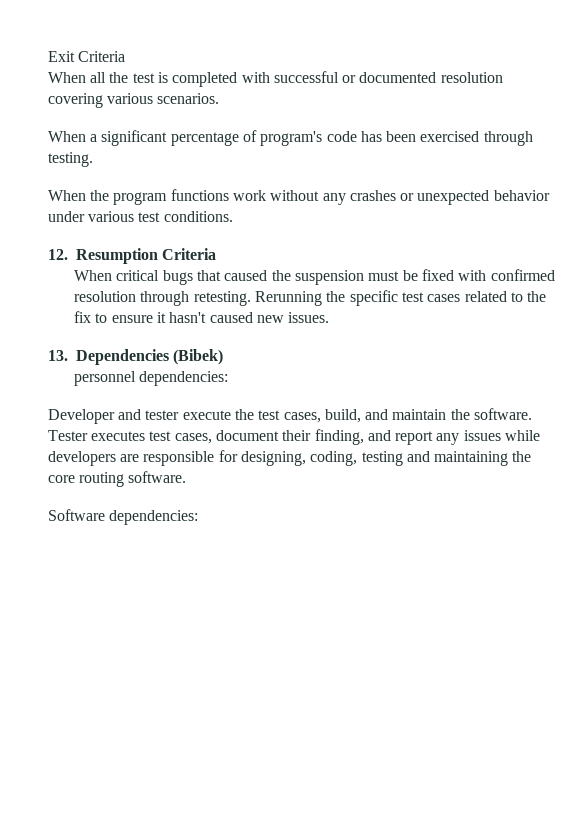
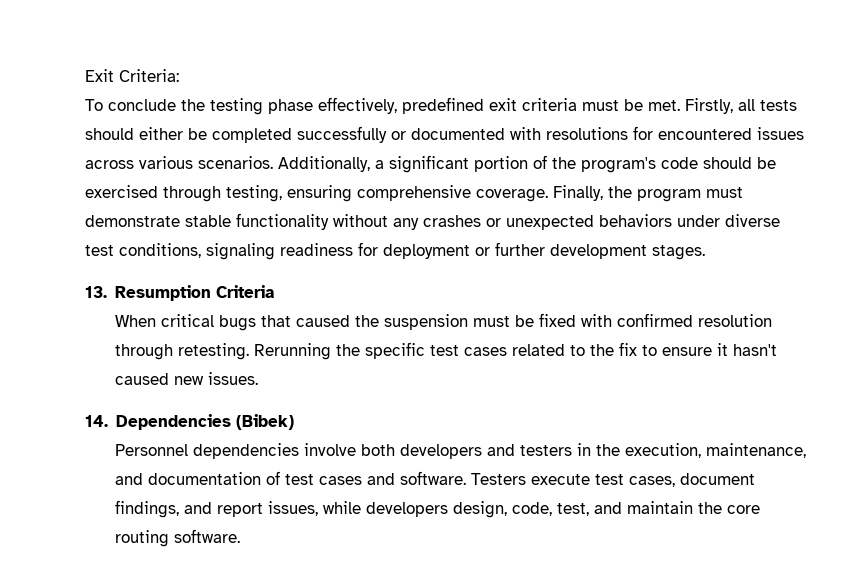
[77,51,125,62] [47,71,503,87] [47,93,103,108] Criteria // When all the test is completed with successful or documented resolution covering -> [118,69,179,82] [84,97,797,115] [84,126,804,143] [84,160,134,169] Criteria: // To conclude the testing phase effectively, predefined exit criteria must be met. Firstly, all tests should either be completed successfully or documented with resolutions for encountered issues across
[47,131,86,142] // When -> [277,156,370,172] Additionally,
[170,130,533,146] [47,152,93,167] [47,189,266,205] percentage of program's code has been exercised through testing. // When the program functions work -> [473,155,776,173] [84,185,743,202] [84,213,329,230] portion of the program's code should be exercised through testing, ensuring comprehensive coverage. Finally, the program must demonstrate stable functionality
[493,190,550,201] [47,211,233,222] [47,249,68,260] behavior under various test conditions. // 12. -> [598,214,780,227] [84,242,705,260] [84,286,107,298] behaviors under diverse test conditions, signaling readiness for deployment or further development stages. // 13.
[47,350,68,361] 13. -> [84,415,108,427] 14.
[74,371,229,386] [47,408,533,424] [47,429,541,445] [47,450,509,466] personnel dependencies: // Developer and tester execute the test cases, build, and maintain the software. Tester executes test cases, document their finding, and report any issues while developers are responsible for designing, coding, testing and maintaining -> [114,443,806,459] [114,471,755,487] [114,500,693,518] Personnel dependencies involve both developers and testers in the execution, maintenance, and documentation of test cases and software. Testers execute test cases, document findings, and report issues, while developers design, code, test, and maintain
[47,509,198,525] // Software dependencies: -> (240, 536) none

